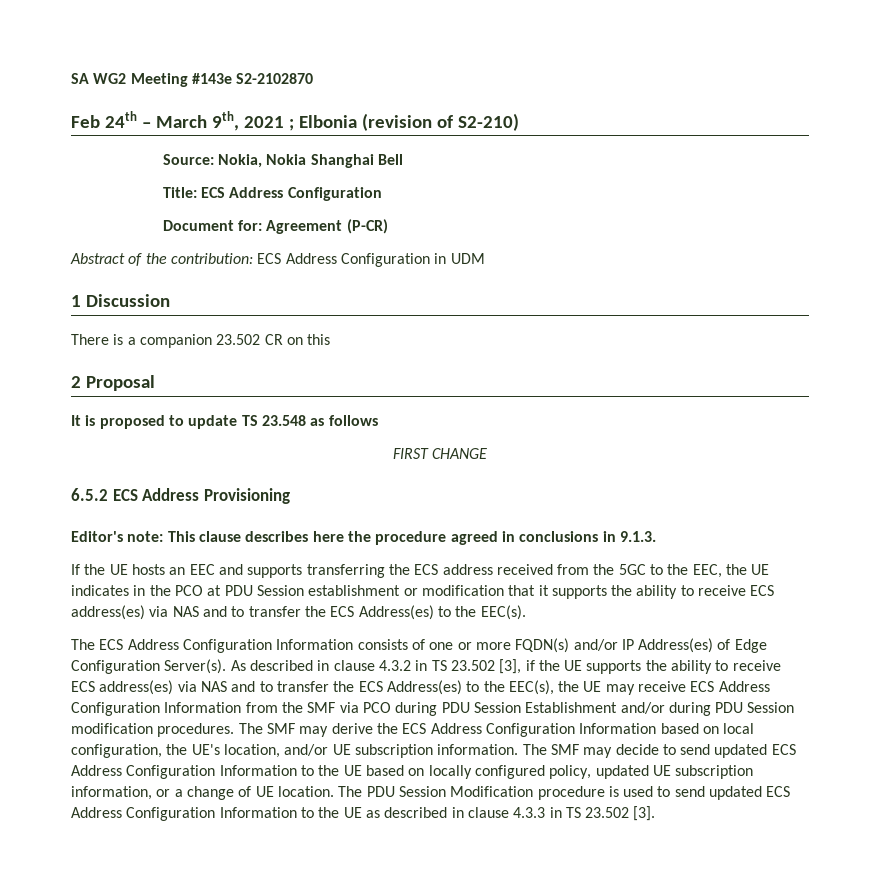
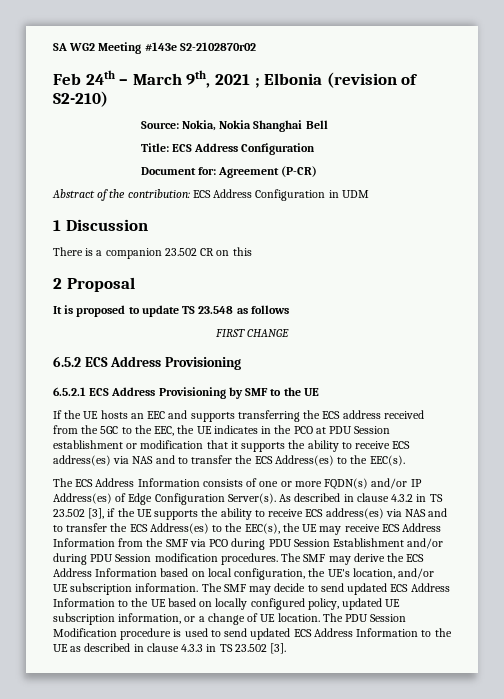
[236,73,314,84] S2-2102870 -> [179,42,256,51] S2-2102870r02
[71,531,656,545] Editor's note: This clause describes here the procedure agreed in conclusions in 9.1.3. -> [53,387,319,399] 6.5.2.1 ECS Address Provisioning by SMF to the UE
[182,639,272,653] Configuration -> (135, 482) none
[71,702,160,716] Configuration -> (442, 527) none
[485,723,575,737] Configuration -> (92, 572) none
[126,765,216,779] Configuration -> (450, 587) none
[126,807,216,821] Configuration -> (353, 632) none

